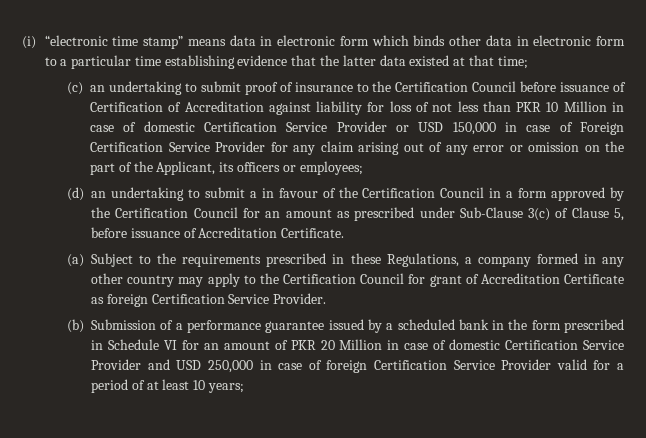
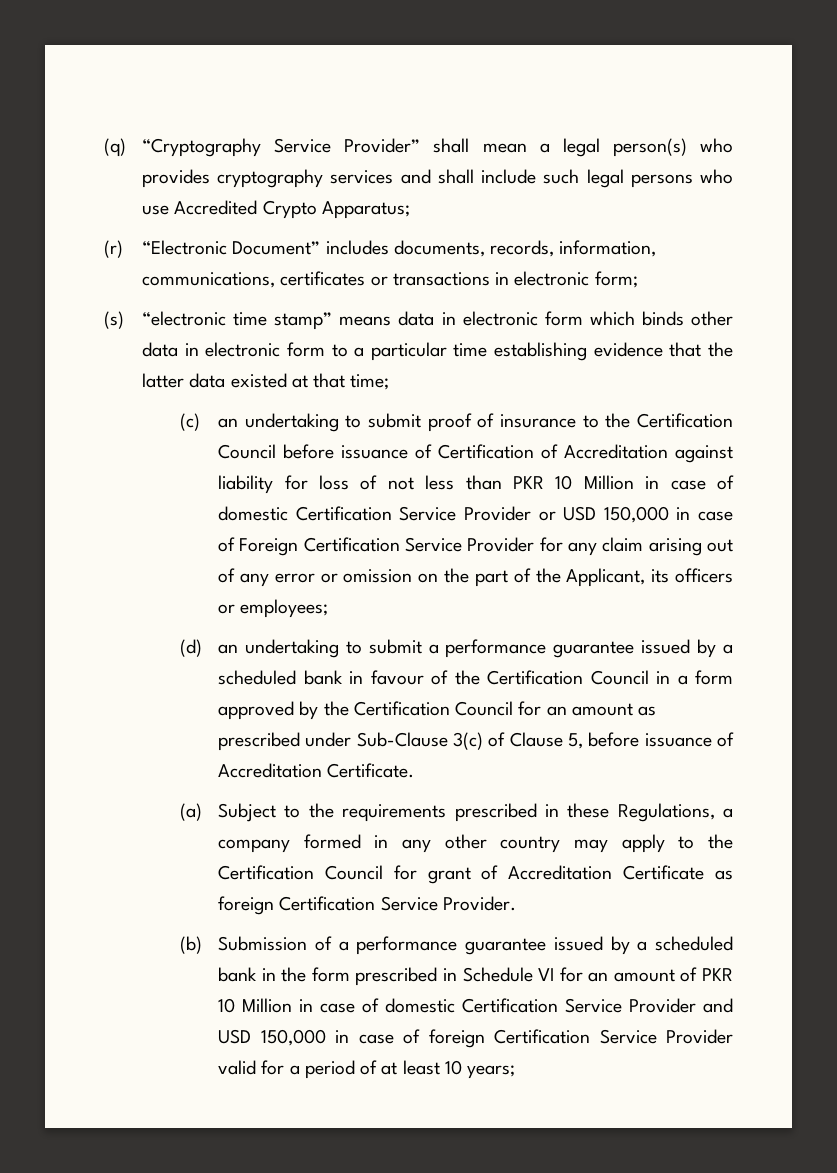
[22,36,36,49] (i) -> [104,138,733,157] [142,169,733,188] [142,200,410,219] [104,240,657,258] [142,271,638,288] [104,311,124,329] (q) “Cryptography Service Provider” shall mean a legal person(s) who provides cryptography services and shall include such legal persons who use Accredited Crypto Apparatus; // (r) “Electronic Document” includes documents, records, information, communications, certificates or transactions in electronic form; // (s)
(257, 194) none -> [445,639,733,658] [218,670,343,685] performance guarantee issued by a scheduled bank
[320,340,335,350] 20 -> [218,998,236,1013] 10
[207,360,253,373] 250,000 -> [260,1029,326,1046] 150,000

